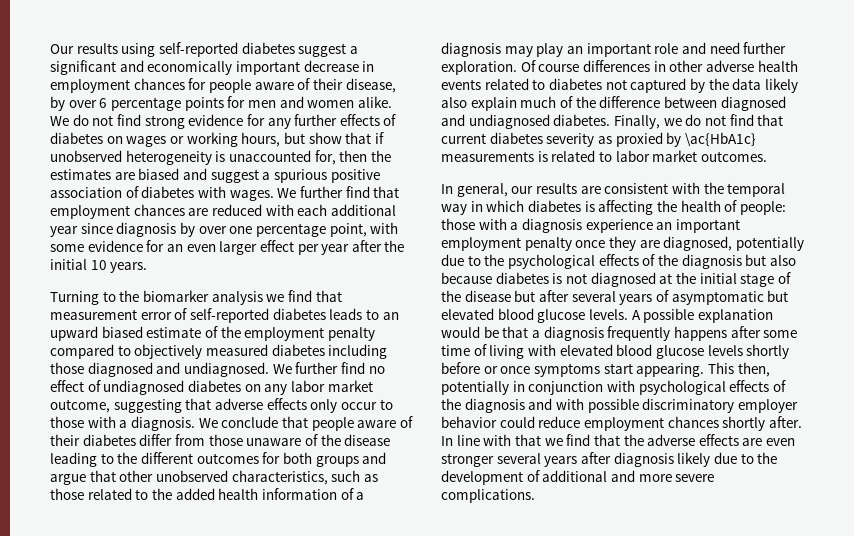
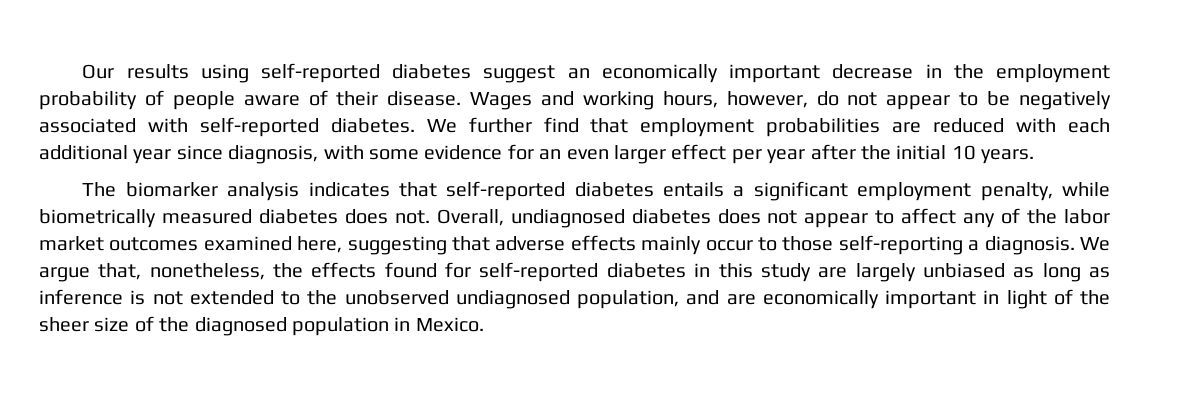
[349,46,358,54] [50,60,144,75] a significant and -> [567,68,590,79] an
[50,78,396,93] [50,96,392,111] [50,114,397,129] [50,132,384,147] [50,150,391,165] [50,168,380,183] [50,186,274,201] employment chances for people aware of their disease, by over 6 percentage points for men and women alike. We do not find strong evidence for any further effects of diabetes on wages or working hours, but show that if unobserved heterogeneity is unaccounted for, then the estimates are biased and suggest a spurious positive association of diabetes with wages. -> [953,64,1110,83] [39,90,1111,110] [39,117,415,137] the employment probability of people aware of their disease. Wages and working hours, however, do not appear to be negatively associated with self-reported diabetes.
[133,204,185,216] chances -> [766,118,881,137] probabilities
[116,222,367,237] diagnosis by over one percentage point, -> [228,145,319,164] diagnosis,
[50,290,342,305] [50,308,399,323] [50,326,375,341] [50,344,388,359] [50,362,385,377] [50,380,373,395] [50,399,110,413] Turning to the biomarker analysis we find that measurement error of self-reported diabetes leads to an upward biased estimate of the employment penalty compared to objectively measured diabetes including those diagnosed and undiagnosed. We further find no effect of undiagnosed diabetes on any labor market outcome, -> [82,181,1111,201] [39,208,1110,228] [39,236,343,253] The biomarker analysis indicates that self-reported diabetes entails a significant employment penalty, while biometrically measured diabetes does not. Overall, undiagnosed diabetes does not appear to affect any of the labor market outcomes examined here,
[310,399,338,413] only -> [641,236,702,255] mainly
[87,416,116,428] with -> [838,235,963,255] self-reporting
[221,416,413,431] [50,434,391,446] [50,452,387,467] [50,470,378,485] [50,488,365,500] [441,42,787,57] [441,60,798,75] [441,78,798,93] [441,96,786,111] [441,114,784,129] [441,132,756,147] [441,150,767,162] [441,182,786,197] [441,200,786,215] [441,218,740,233] [441,236,804,251] [441,254,796,269] [441,272,791,287] [441,290,789,305] [441,308,773,323] [441,326,798,341] [441,344,790,359] [441,362,770,377] [441,380,786,395] [441,398,798,413] [441,416,802,431] [441,434,796,446] [441,452,778,467] [441,470,715,485] [441,489,535,503] conclude that people aware of their diabetes differ from those unaware of the disease leading to the different outcomes for both groups and argue that other unobserved characteristics, such as those related to the added health information of a diagnosis may play an important role and need further exploration. Of course differences in other adverse health events related to diabetes not captured by the data likely also explain much of the difference between diagnosed and undiagnosed diabetes. Finally, we do not find that current diabetes severity as proxied by \ac{HbA1c} measurements is related to labor market outcomes. // In general, our results are consistent with the temporal way in which diabetes is affecting the health of people: those with a diagnosis experience an important employment penalty once they are diagnosed, potentially due to the psychological effects of the diagnosis but also because diabetes is not diagnosed at the initial stage of the disease but after several years of asymptomatic but elevated blood glucose levels. A possible explanation would be that a diagnosis frequently happens after some time of living with elevated blood glucose levels shortly before or once symptoms start appearing. This then, potentially in conjunction with psychological effects of the diagnosis and with possible discriminatory employer behavior could reduce employment chances shortly after. In line with that we find that the adverse effects are even stronger several years after diagnosis likely due to the development of additional and more severe complications. -> [39,262,1111,282] [39,289,1110,309] [39,316,484,336] argue that, nonetheless, the effects found for self-reported diabetes in this study are largely unbiased as long as inference is not extended to the unobserved undiagnosed population, and are economically important in light of the sheer size of the diagnosed population in Mexico.

